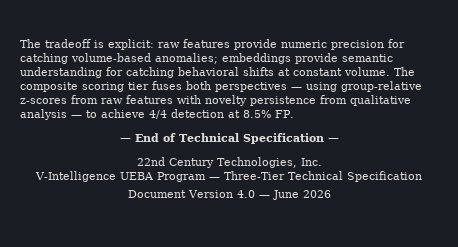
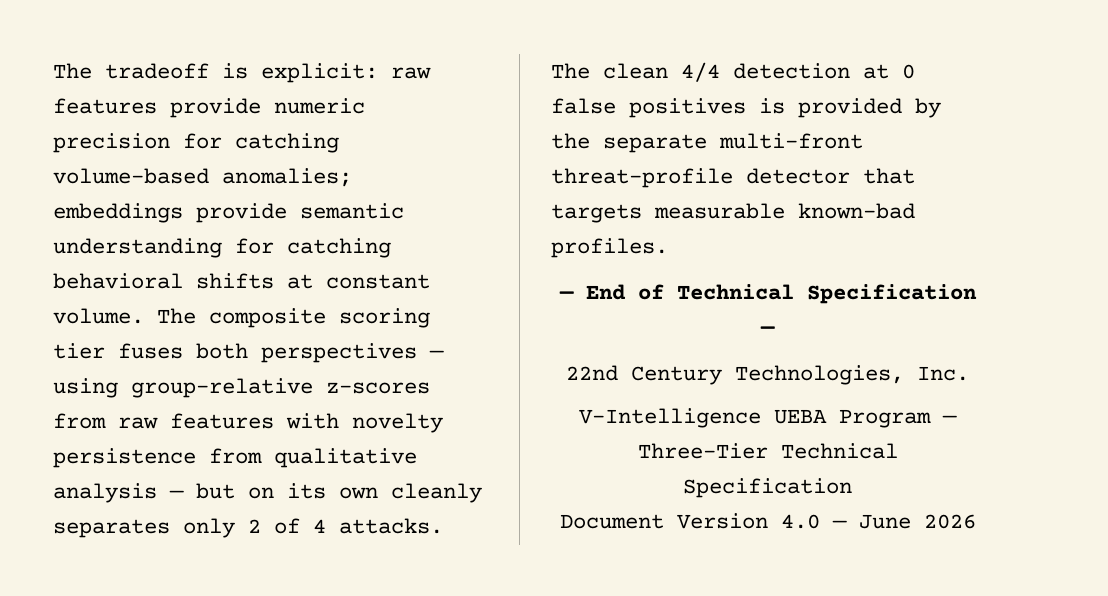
[86,109,294,119] to achieve 4/4 detection at 8.5% FP. -> [196,483,482,503] [53,518,443,538] [551,62,915,82] [551,98,941,118] [551,133,863,153] [551,168,915,188] [551,203,915,223] [551,238,668,258] but on its own cleanly separates only 2 of 4 attacks. The clean 4/4 detection at 0 false positives is provided by the separate multi-front threat-profile detector that targets measurable known-bad profiles.

